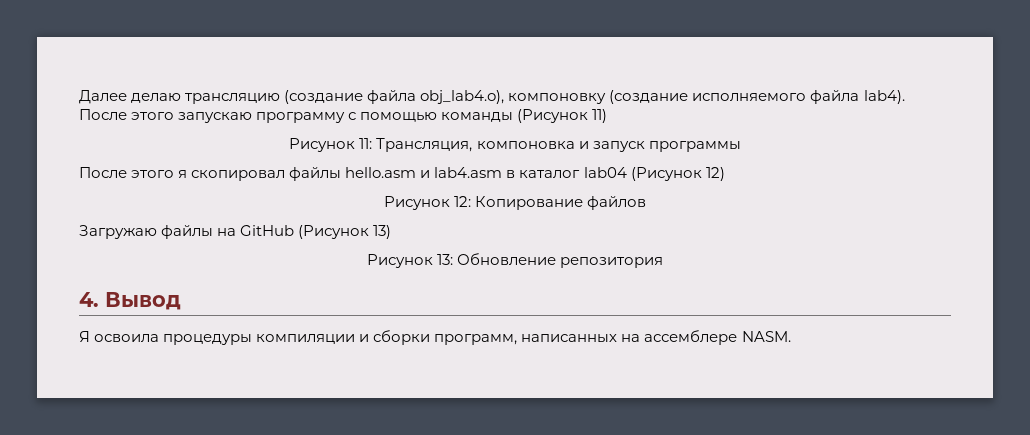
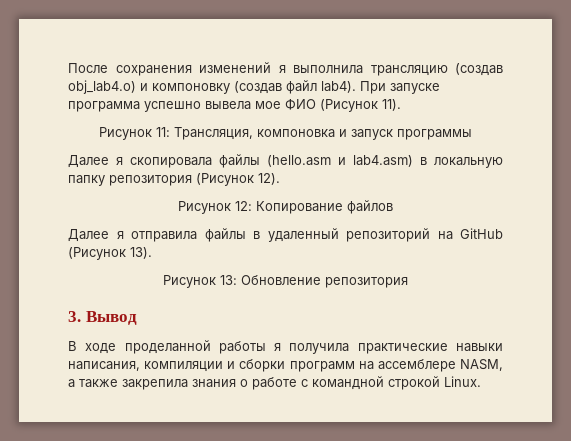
[79,90,905,104] [79,109,608,123] Далее делаю трансляцию (создание файла obj_lab4.o), компоновку (создание исполняемого файла lab4). После этого запускаю программу с помощью команды (Рисунок 11) -> [68,62,503,76] [68,80,440,94] [68,99,401,112] После сохранения изменений я выполнила трансляцию (создав obj_lab4.o) и компоновку (создав файл lab4). При запуске программа успешно вывела мое ФИО (Рисунок 11).
[79,167,725,181] [383,196,647,210] [79,225,214,239] После этого я скопировал файлы hello.asm и lab4.asm в каталог lab04 (Рисунок 12) // Рисунок 12: Копирование файлов // Загружаю файлы -> [68,154,503,168] [68,173,280,186] [178,200,393,214] [68,228,430,242] Далее я скопировала файлы (hello.asm и lab4.asm) в локальную папку репозитория (Рисунок 12). // Рисунок 12: Копирование файлов // Далее я отправила файлы в удаленный репозиторий
[373,225,392,239] 13) -> [130,247,152,259] 13).
[79,292,99,307] 4. -> [68,311,81,322] 3.
[79,330,791,345] Я освоила процедуры компиляции и сборки программ, написанных на ассемблере NASM. -> [68,340,503,354] [68,359,504,372] [68,376,481,390] В ходе проделанной работы я получила практические навыки написания, компиляции и сборки программ на ассемблере NASM, а также закрепила знания о работе с командной строкой Linux.

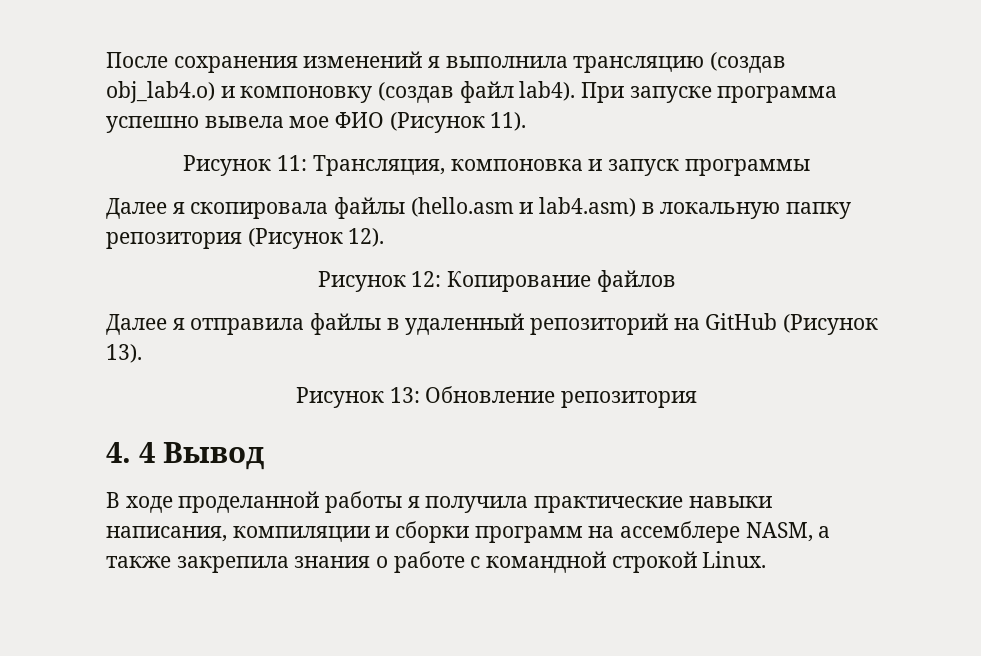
[68,311,81,322] 3. -> [106,442,155,463] 4. 4

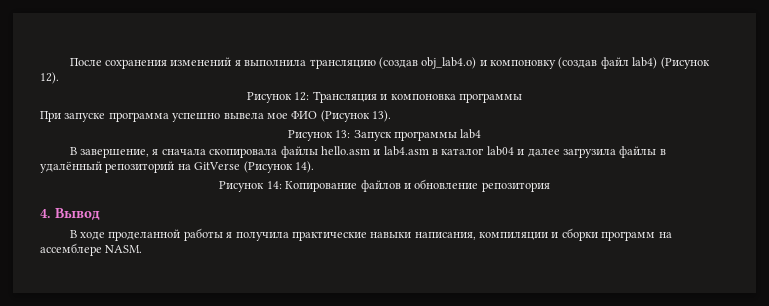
[519,81,576,101] lab4). -> [632,57,710,69] [40,72,59,84] [247,91,522,103] lab4) (Рисунок 12). // Рисунок 12: Трансляция и компоновка программы //
[490,112,527,131] [183,155,810,176] [106,197,852,219] [106,228,385,249] [317,270,676,292] [106,313,879,335] [106,344,142,363] [295,386,556,408] 11). // Рисунок 11: Трансляция, компоновка и запуск программы // Далее я скопировала файлы (hello.asm и lab4.asm) в локальную папку репозитория (Рисунок 12). // Рисунок 12: Копирование файлов // Далее я отправила файлы в удаленный репозиторий на GitHub (Рисунок 13). // Рисунок 13: Обновление -> [372,110,391,122] [287,129,482,141] [69,146,666,158] [40,161,314,173] [219,179,479,192] 13). // Рисунок 13: Запуск программы lab4 // В завершение, я сначала скопировала файлы hello.asm и lab4.asm в каталог lab04 и далее загрузила файлы в удалённый репозиторий на GitVerse (Рисунок 14). // Рисунок 14: Копирование файлов и обновление
[139,442,155,463] 4 -> (51, 213) none
[745,522,831,542] [106,551,767,573] NASM, а также закрепила знания о работе с командной строкой Linux. -> [105,245,143,253] NASM.

